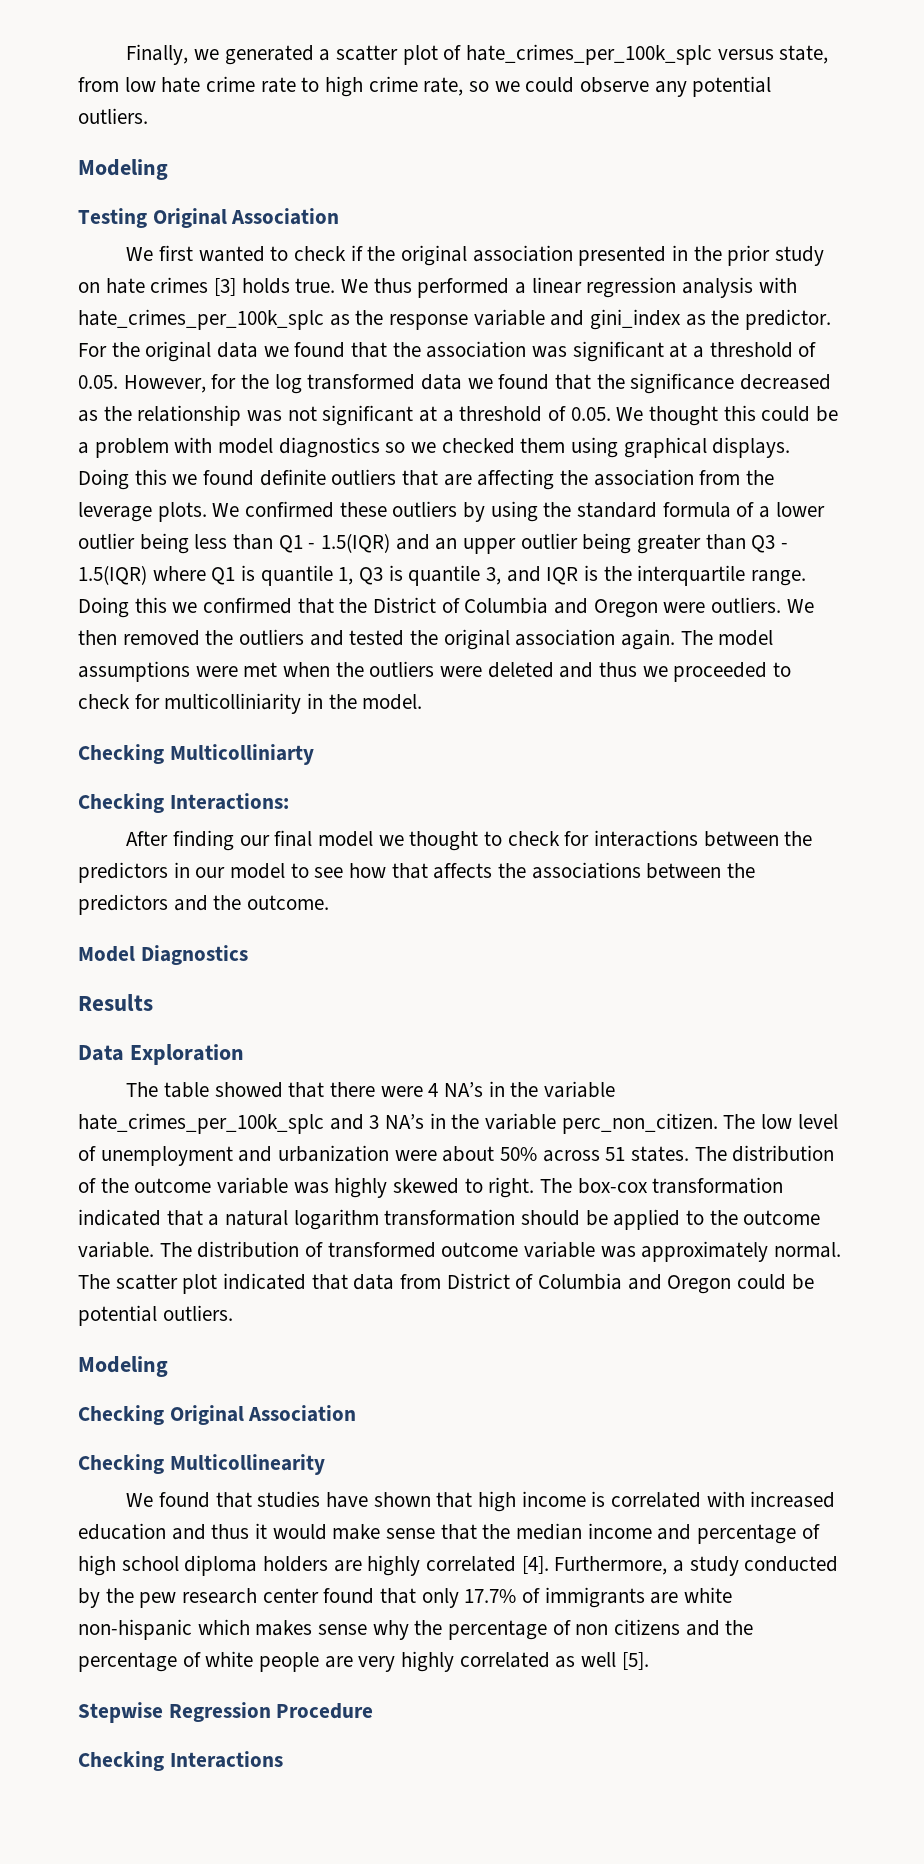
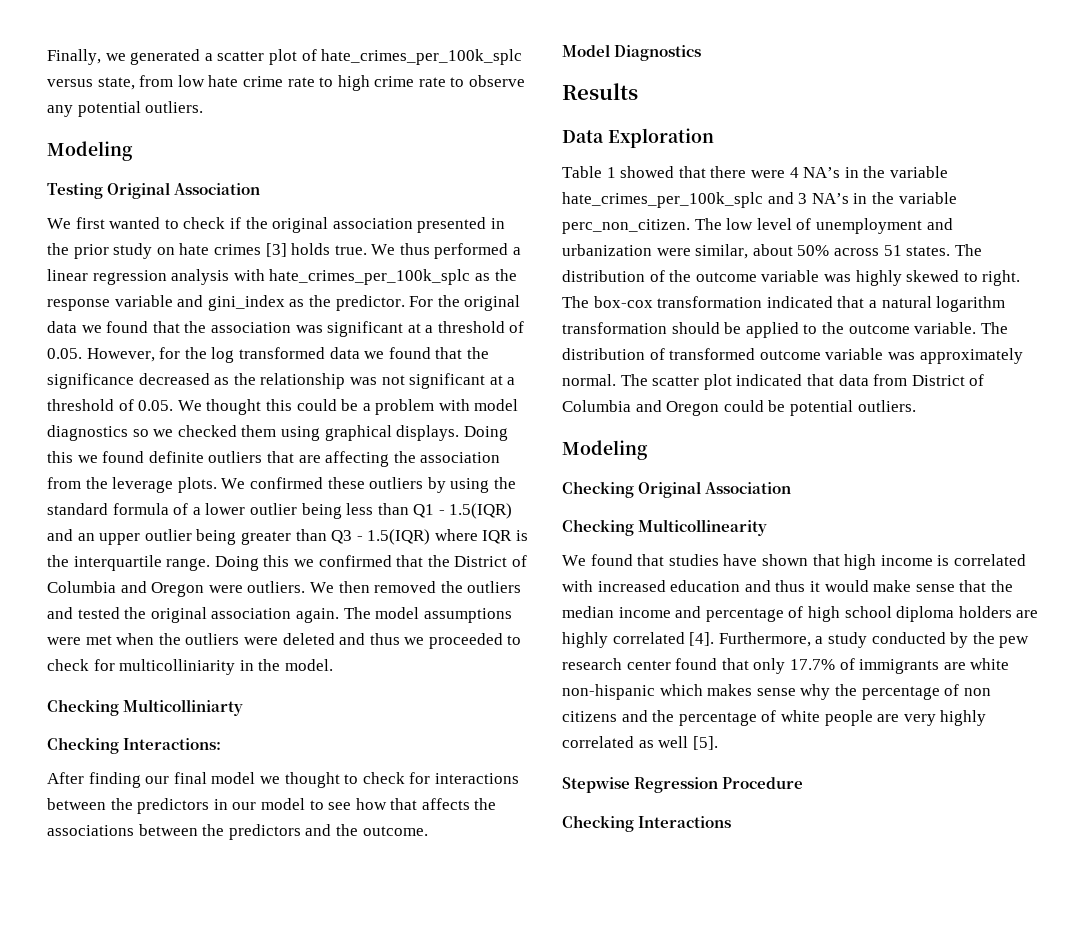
[423,77,575,96] rate, so we could -> [418,77,465,87] rate to
[211,565,541,586] Q1 is quantile 1, Q3 is quantile 3, and -> (478, 535) none
[126,1082,210,1098] The table -> [562,166,616,178] Table 1
(437, 1155) none -> [695,244,749,259] similar,

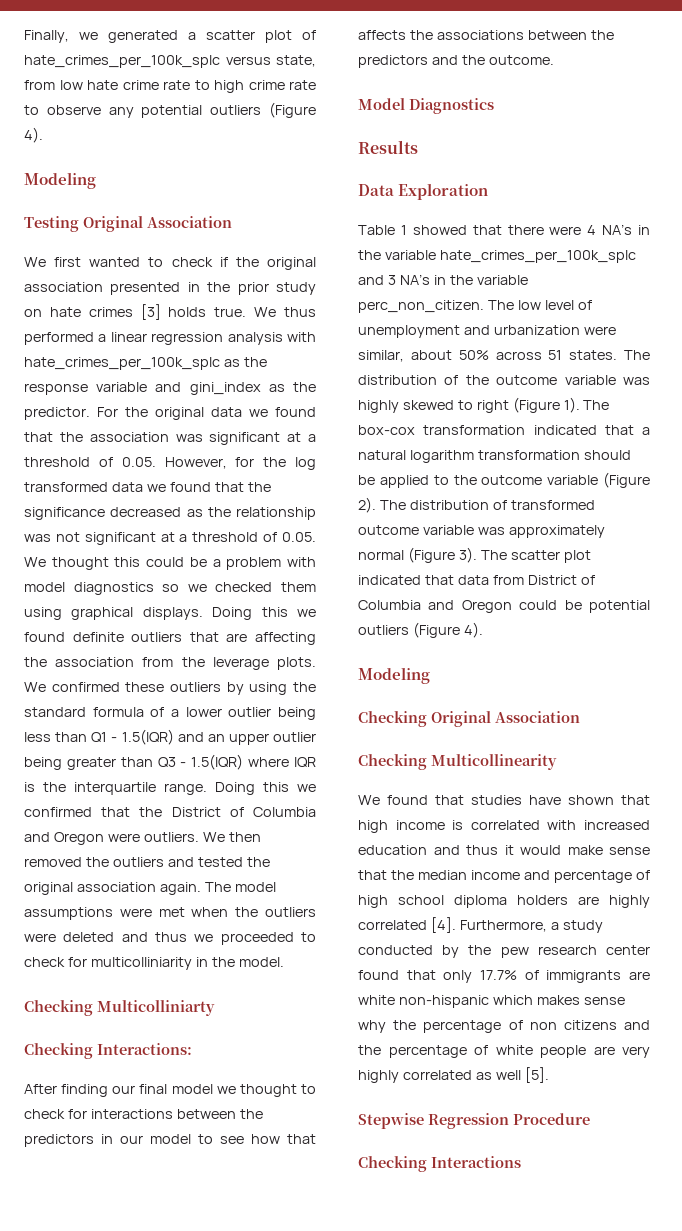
[145,101,204,113] outliers. -> [210,102,316,118] [24,127,43,143] outliers (Figure 4).
[982,270,1021,286] right. -> [476,397,580,413] right (Figure 1).
[914,322,977,334] variable. -> [547,472,650,488] [358,497,376,513] variable (Figure 2).
[562,374,616,386] normal. -> [358,547,477,563] normal (Figure 3).
[857,400,916,412] outliers. -> [358,622,483,638] outliers (Figure 4).

